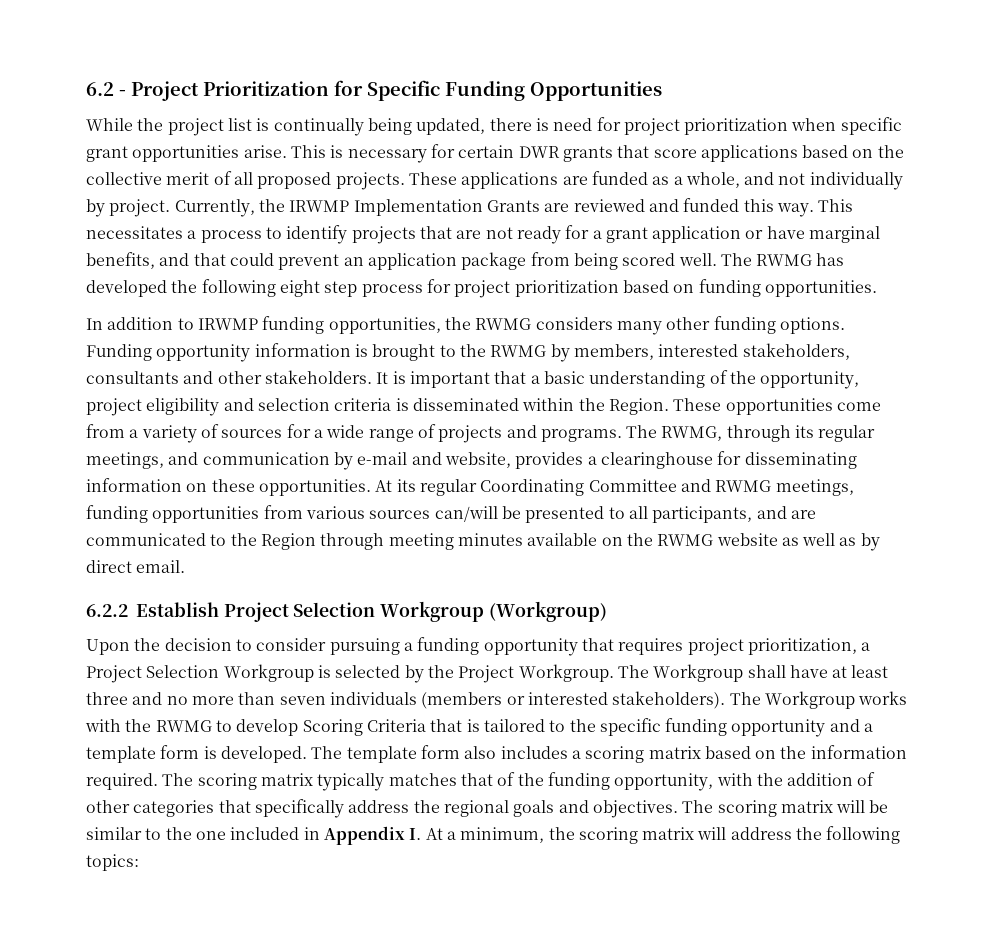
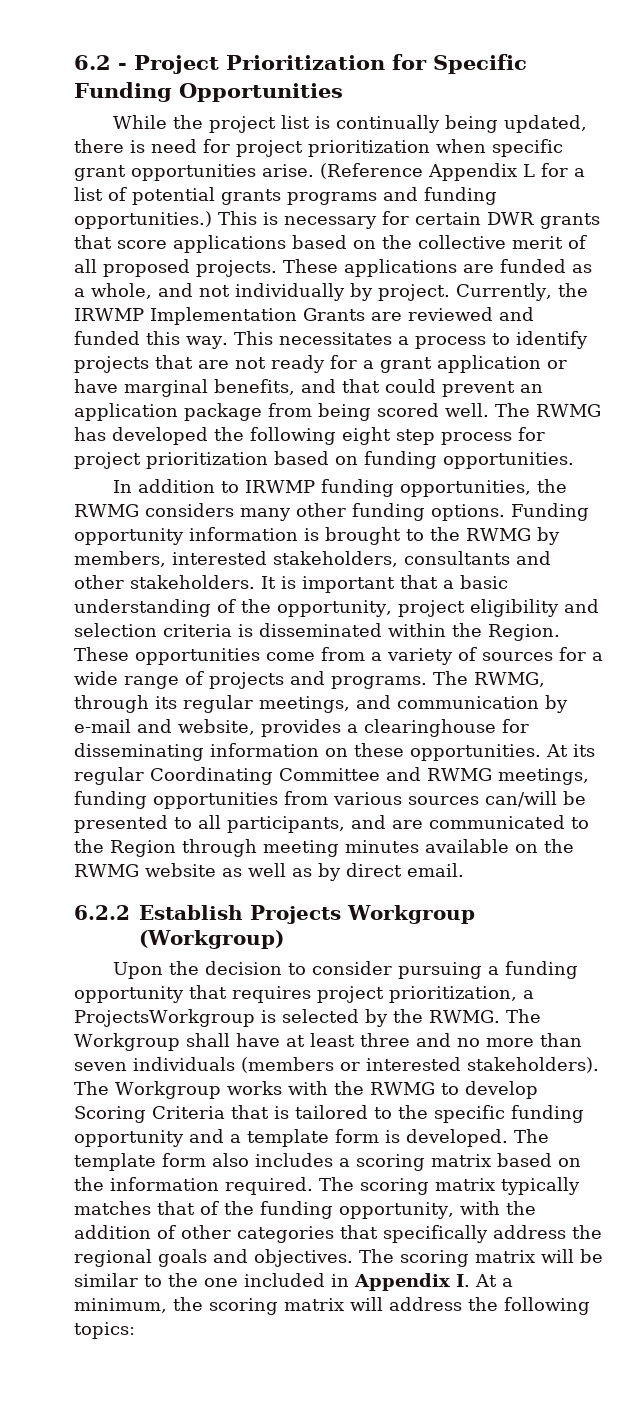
(287, 151) none -> [320,163,585,181] [74,187,497,205] [74,211,212,229] (Reference Appendix L for a list of potential grants programs and funding opportunities.)
[223,602,376,622] Project Selection -> [250,905,341,924] Projects
[86,664,314,683] Project Selection Workgroup -> [74,1009,255,1027] ProjectsWorkgroup
[458,664,614,683] Project Workgroup. -> [428,1010,500,1023] RWMG.

